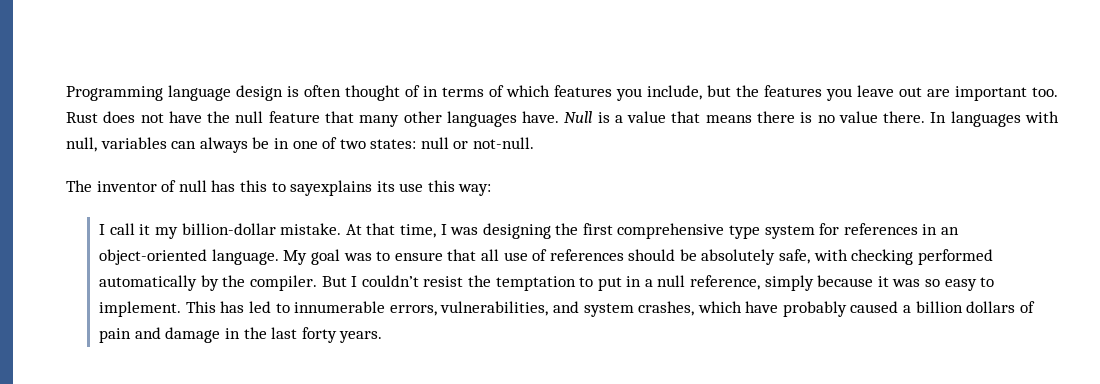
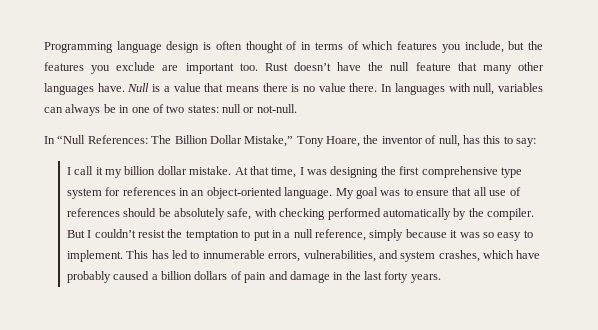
[857,85,922,97] leave out -> [116,62,156,71] exclude
[103,111,164,123] does not -> [294,62,331,71] doesn’t
[66,180,92,192] The -> [44,135,379,147] In “Null References: The Billion Dollar Mistake,” Tony Hoare, the
[178,180,207,192] null -> [438,135,460,147] null,
[290,180,492,196] sayexplains its use this way: -> [516,138,536,147] say:
[181,223,276,235] billion-dollar -> [124,166,187,175] billion dollar

